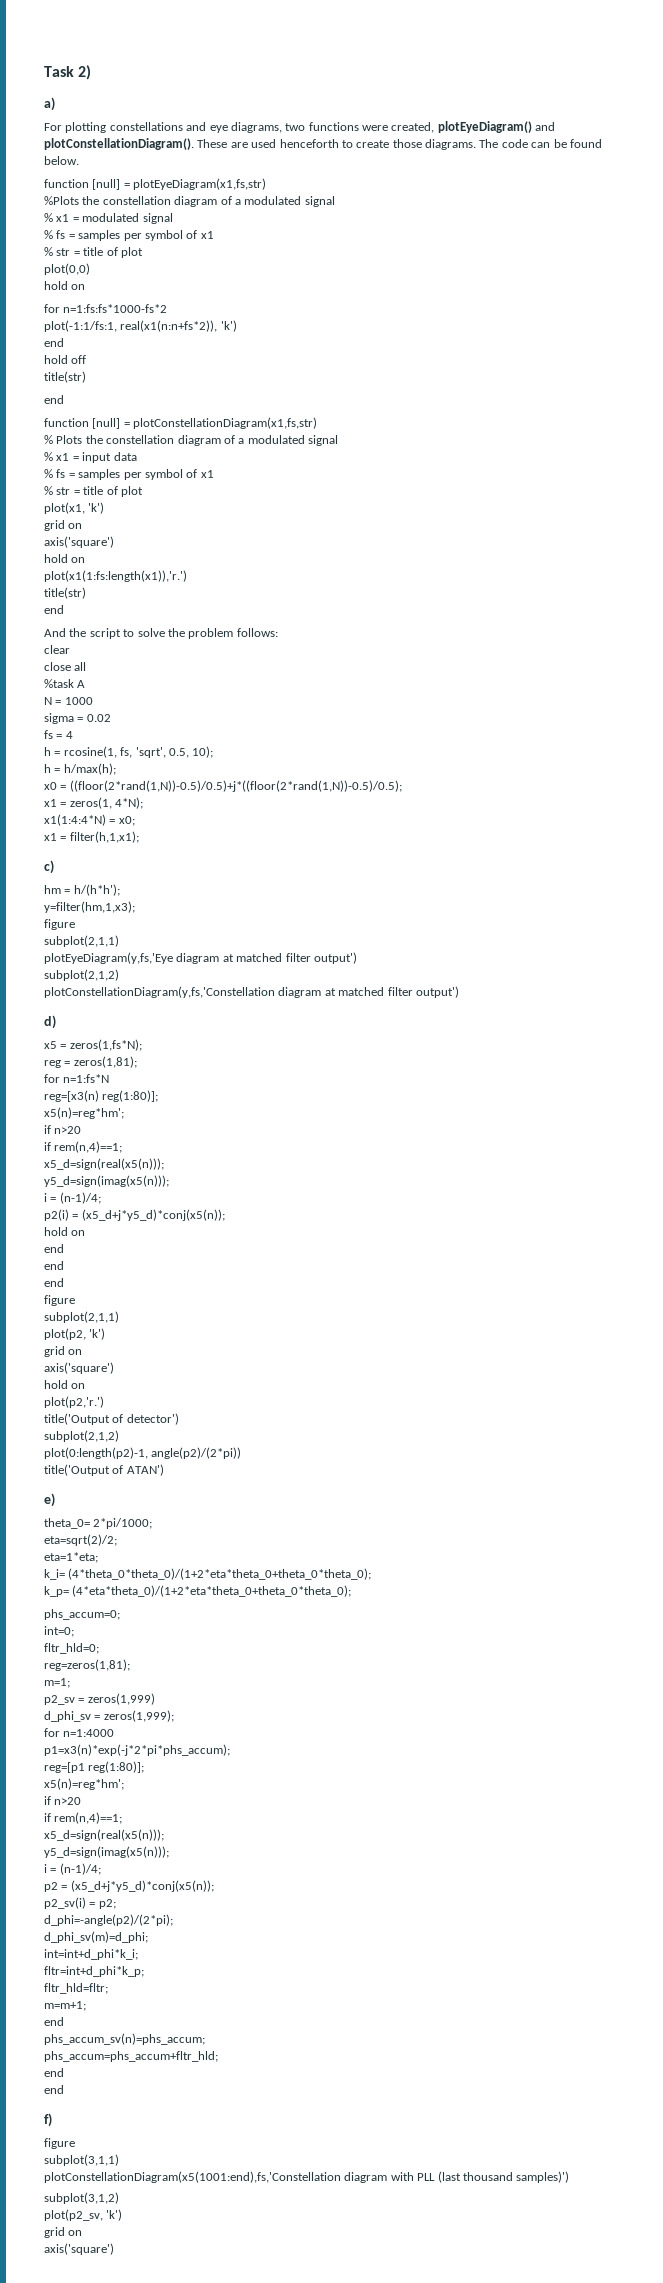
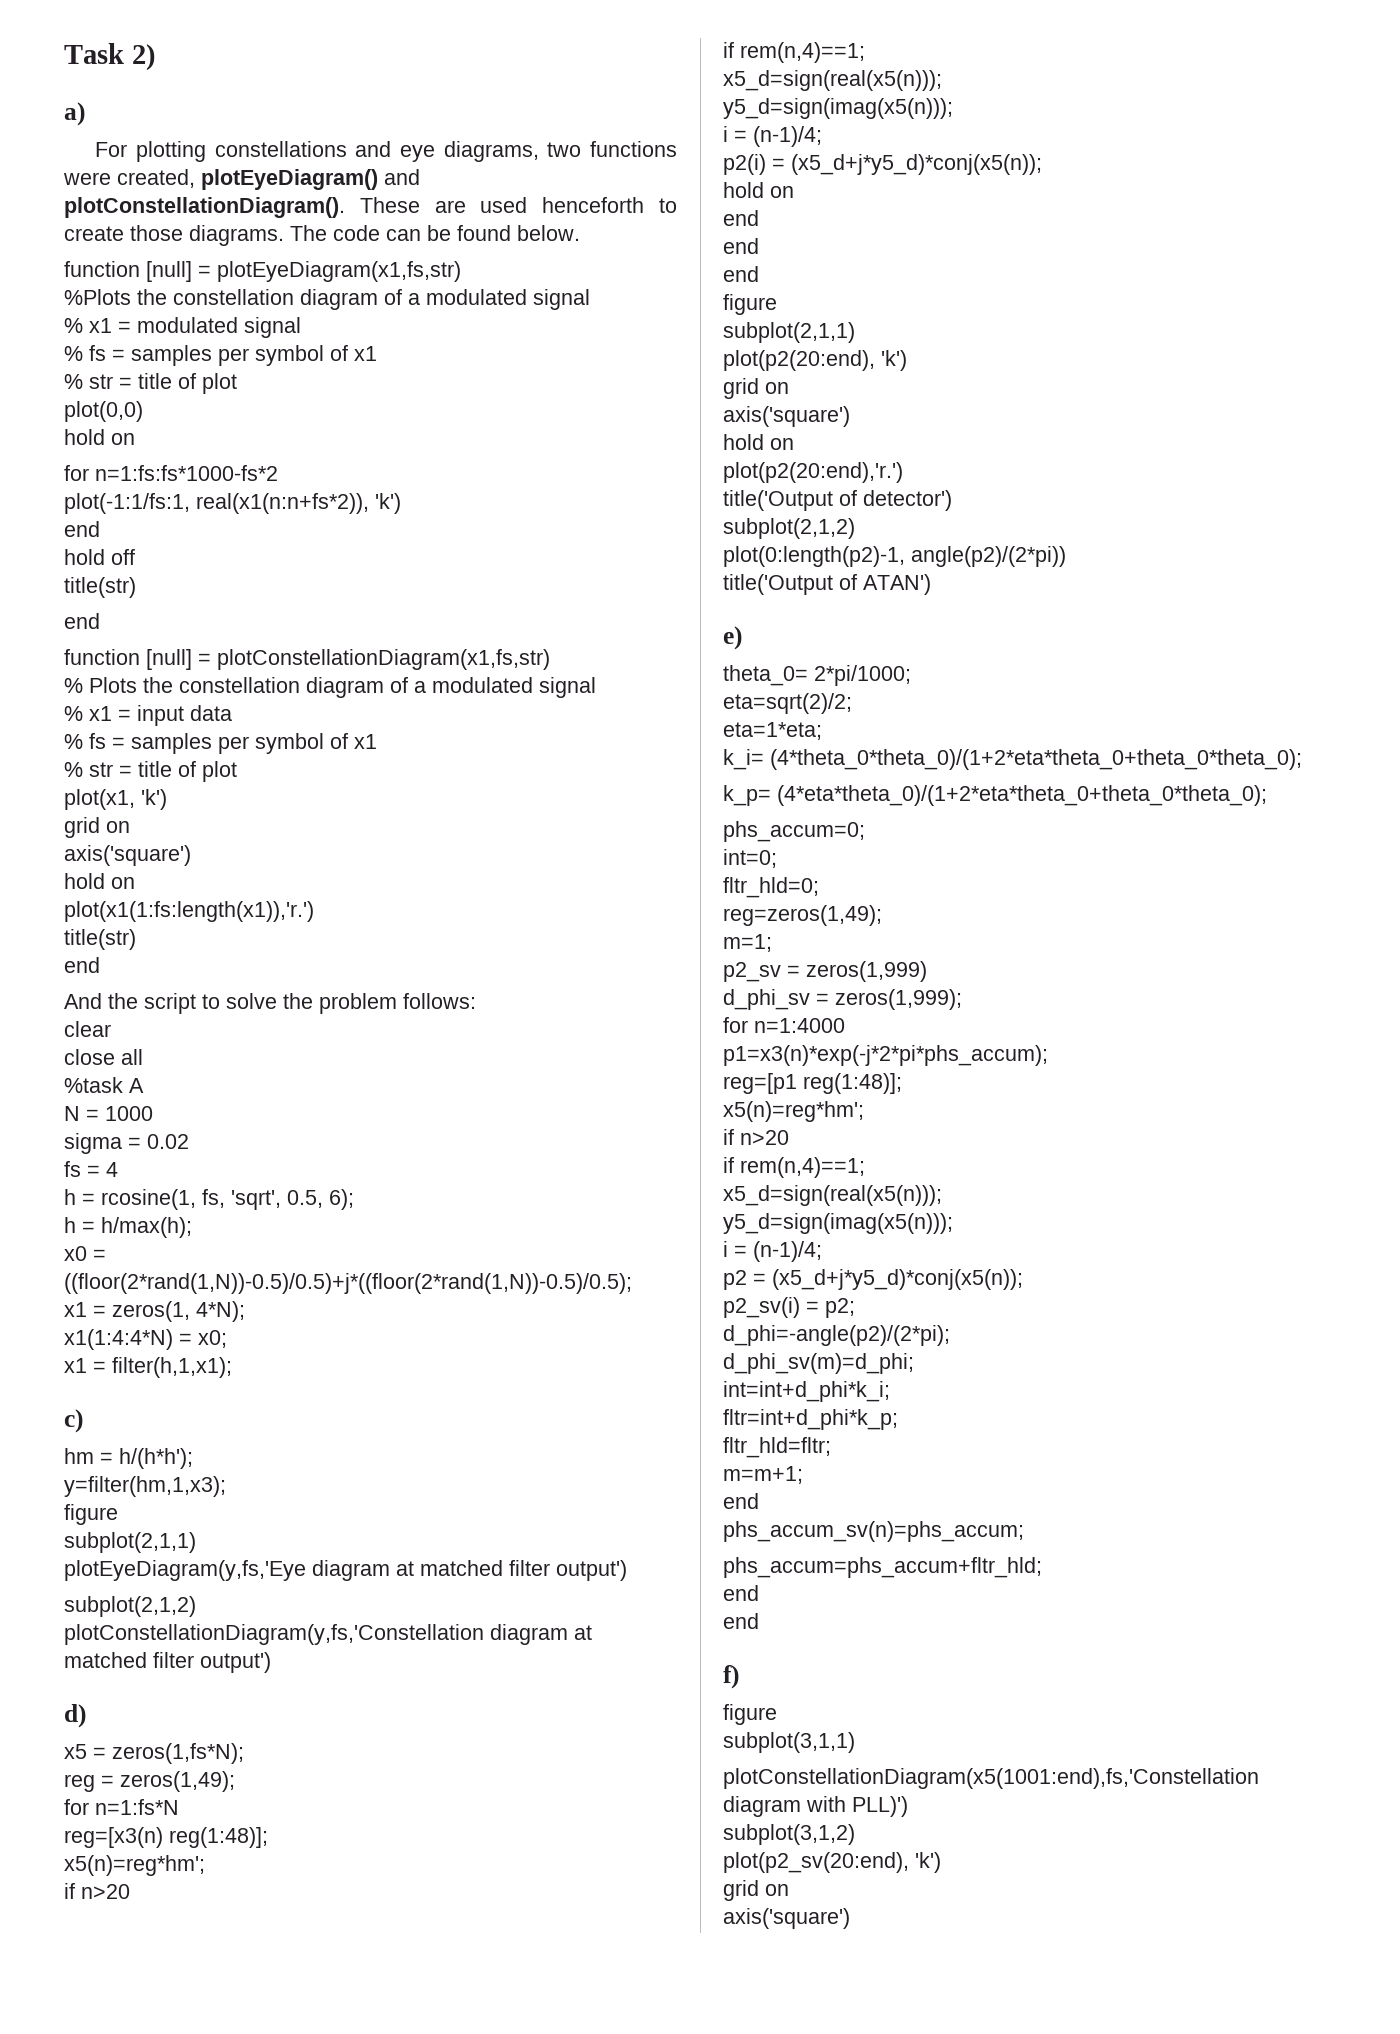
[192,746,214,758] 10); -> [329,1189,354,1210] 6);
[73,1056,137,1068] zeros(1,81); -> [120,1771,235,1792] zeros(1,49);
[102,1090,159,1102] reg(1:80)]; -> [169,1827,268,1848] reg(1:48)];
[44,1328,106,1340] [44,1346,83,1357] [44,1362,114,1374] [44,1380,86,1389] [44,1396,104,1408] plot(p2, 'k') // grid on // axis('square') // hold on // plot(p2,'r.') -> [723,350,907,371] [723,378,789,399] [723,406,850,427] [723,434,794,450] [723,462,903,483] plot(p2(20:end), 'k') // grid on // axis('square') // hold on // plot(p2(20:end),'r.')
[44,1659,130,1671] reg=zeros(1,81); -> [723,905,882,926] reg=zeros(1,49);
[88,1761,145,1773] reg(1:80)]; -> [803,1073,902,1094] reg(1:48)];
[417,2171,570,2183] PLL (last thousand samples)') -> [852,1796,908,1817] PLL)')
[44,2209,103,2221] plot(p2_sv, -> [723,1852,909,1873] plot(p2_sv(20:end),

